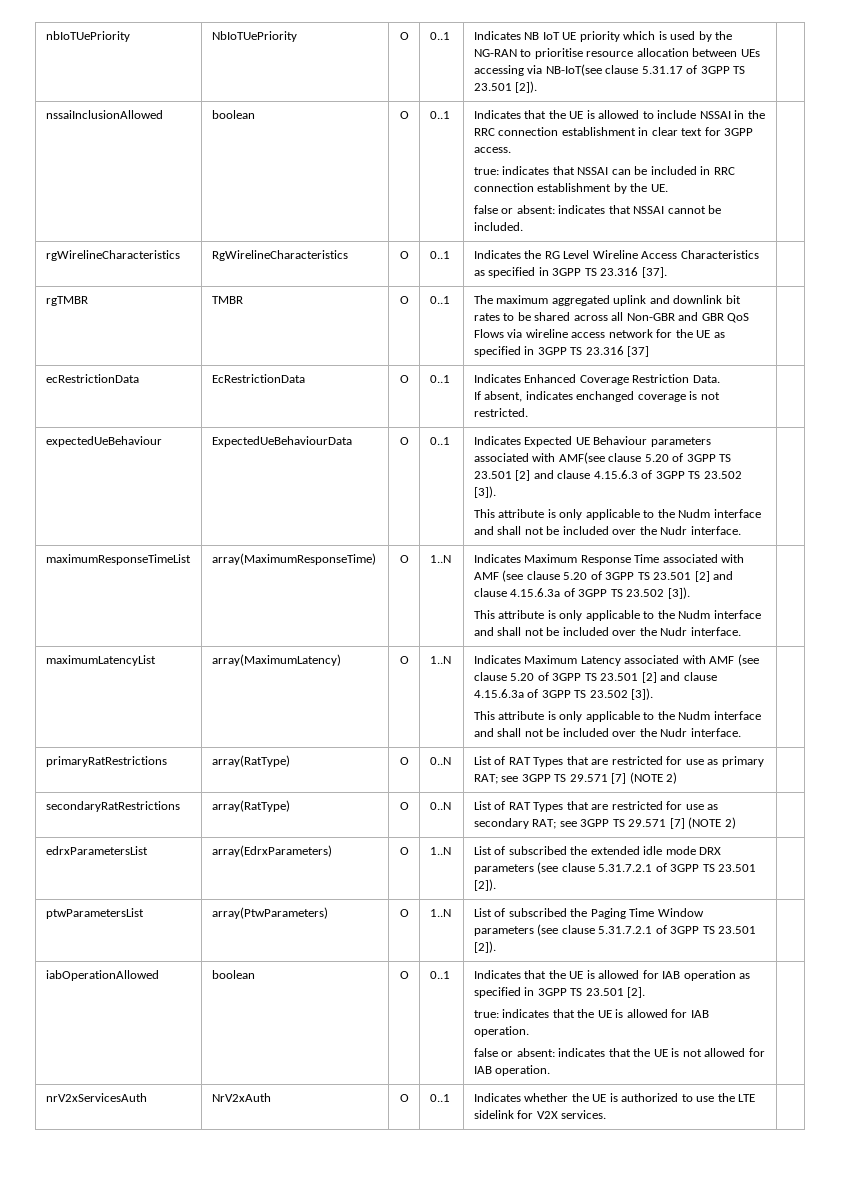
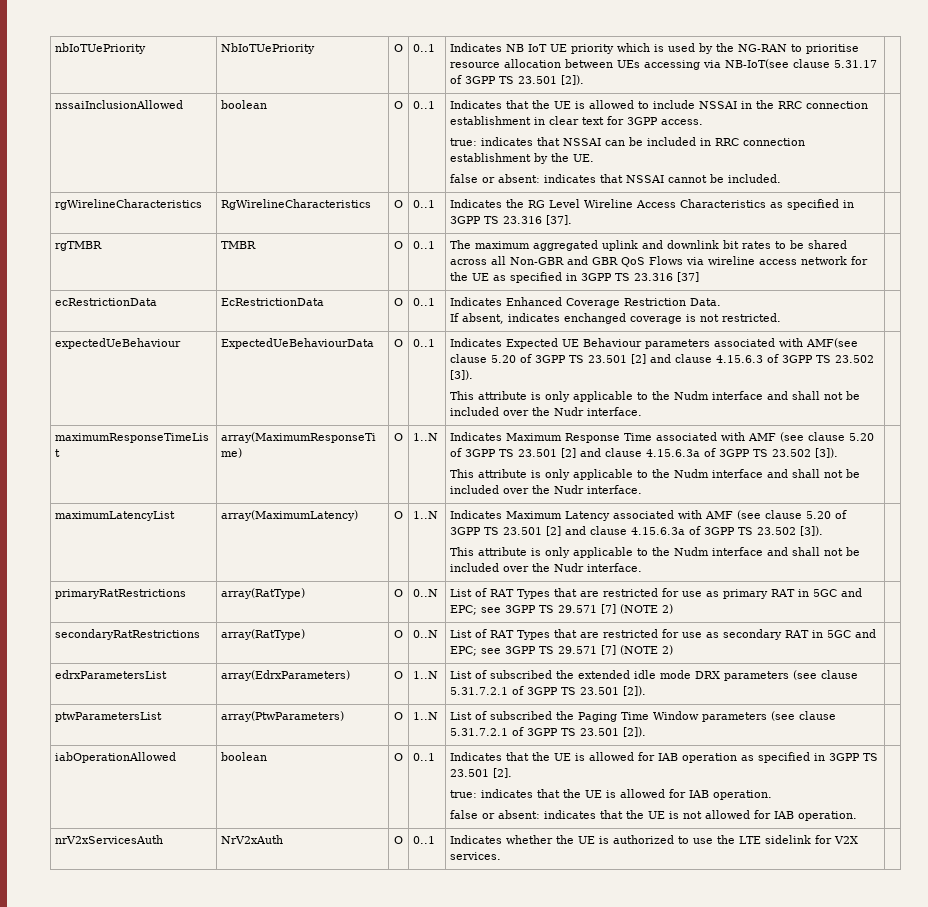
[473,774,498,784] RAT; -> [771,588,863,597] [450,605,478,615] RAT in 5GC and EPC;
[532,819,557,829] RAT; -> [785,629,877,638] [450,646,478,656] RAT in 5GC and EPC;

